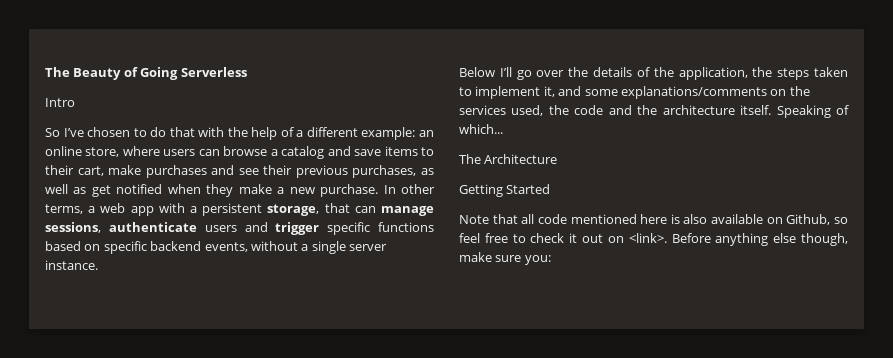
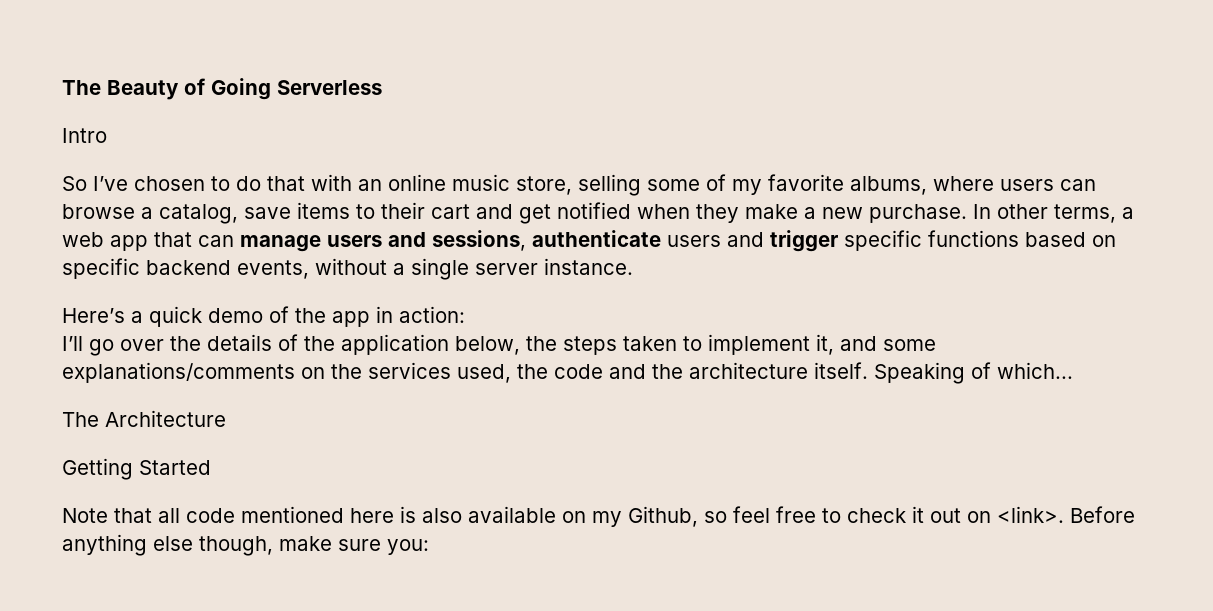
[227,127,435,140] [45,146,120,157] the help of a different example: an online store, -> [358,174,927,196] an online music store, selling some of my favorite albums,
[281,146,351,159] catalog and -> [159,204,238,224] catalog,
[77,165,434,178] [45,184,87,194] cart, make purchases and see their previous purchases, as well as -> [431,204,513,219] cart and
[158,203,320,216] with a persistent storage, -> (148, 243) none
(434, 211) none -> [327,232,426,247] users and
[459,67,495,77] Below -> [62,306,465,327] Here’s a quick demo of the app in action: //
[678,67,748,80] application, -> [341,334,520,355] application below,
(783, 220) none -> [592,511,622,527] my

